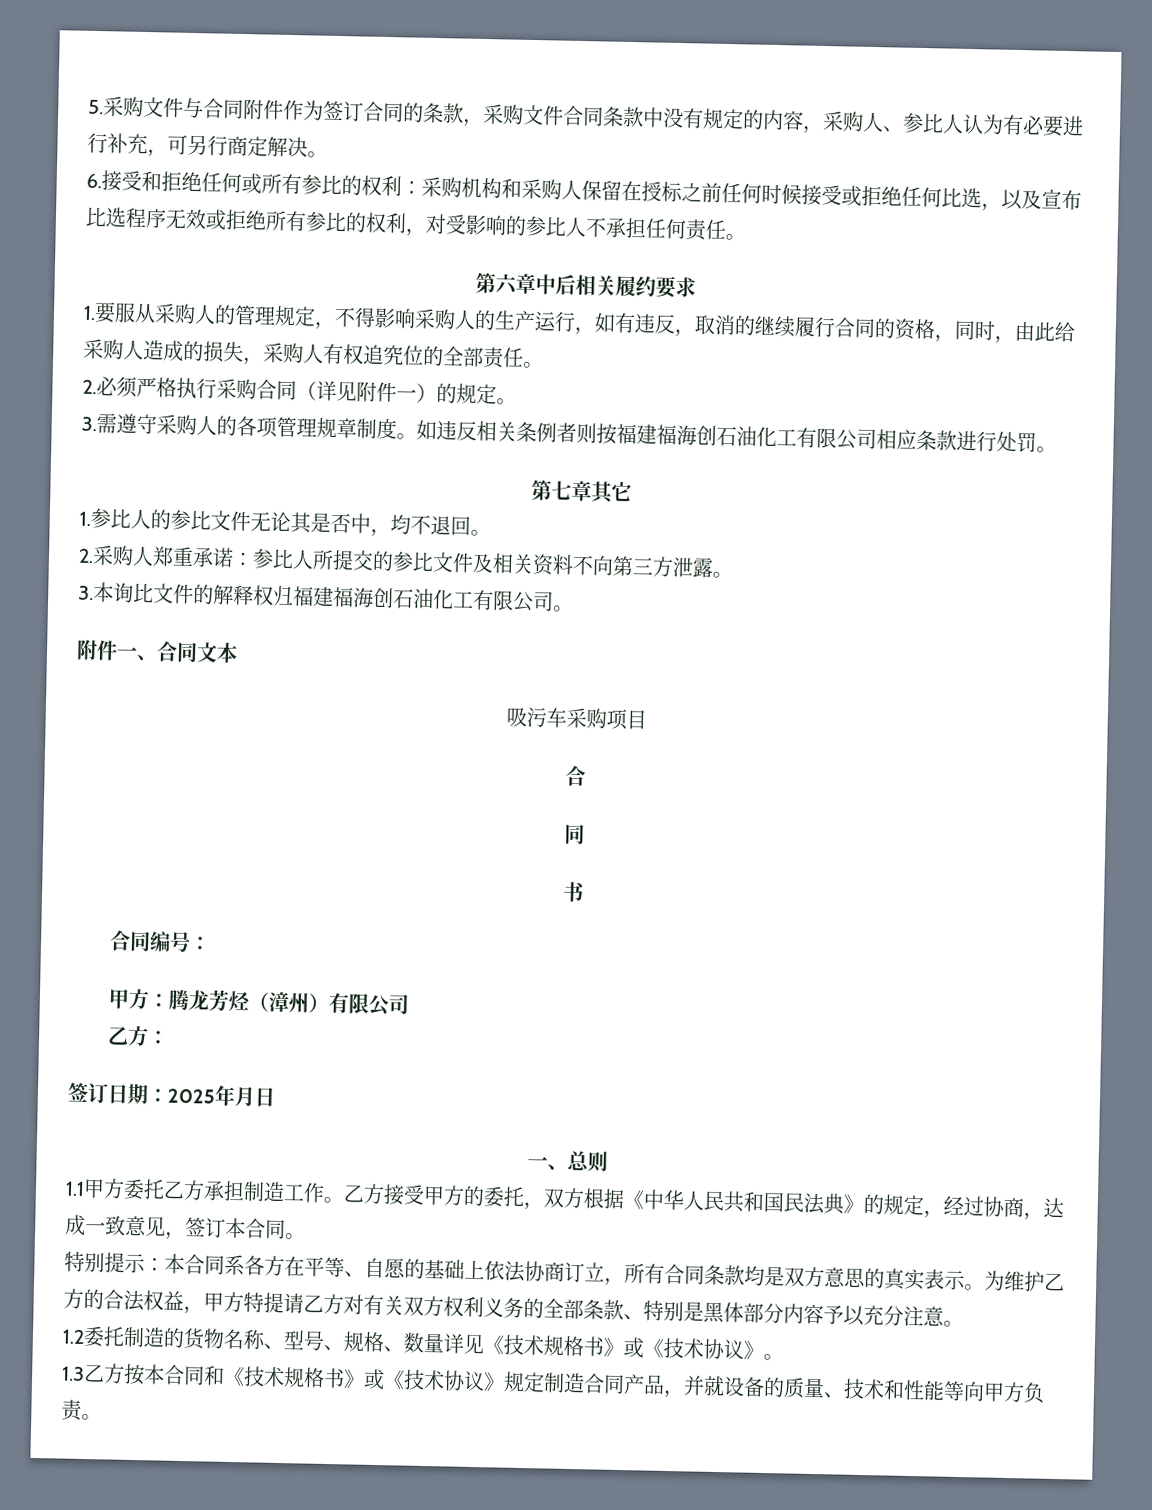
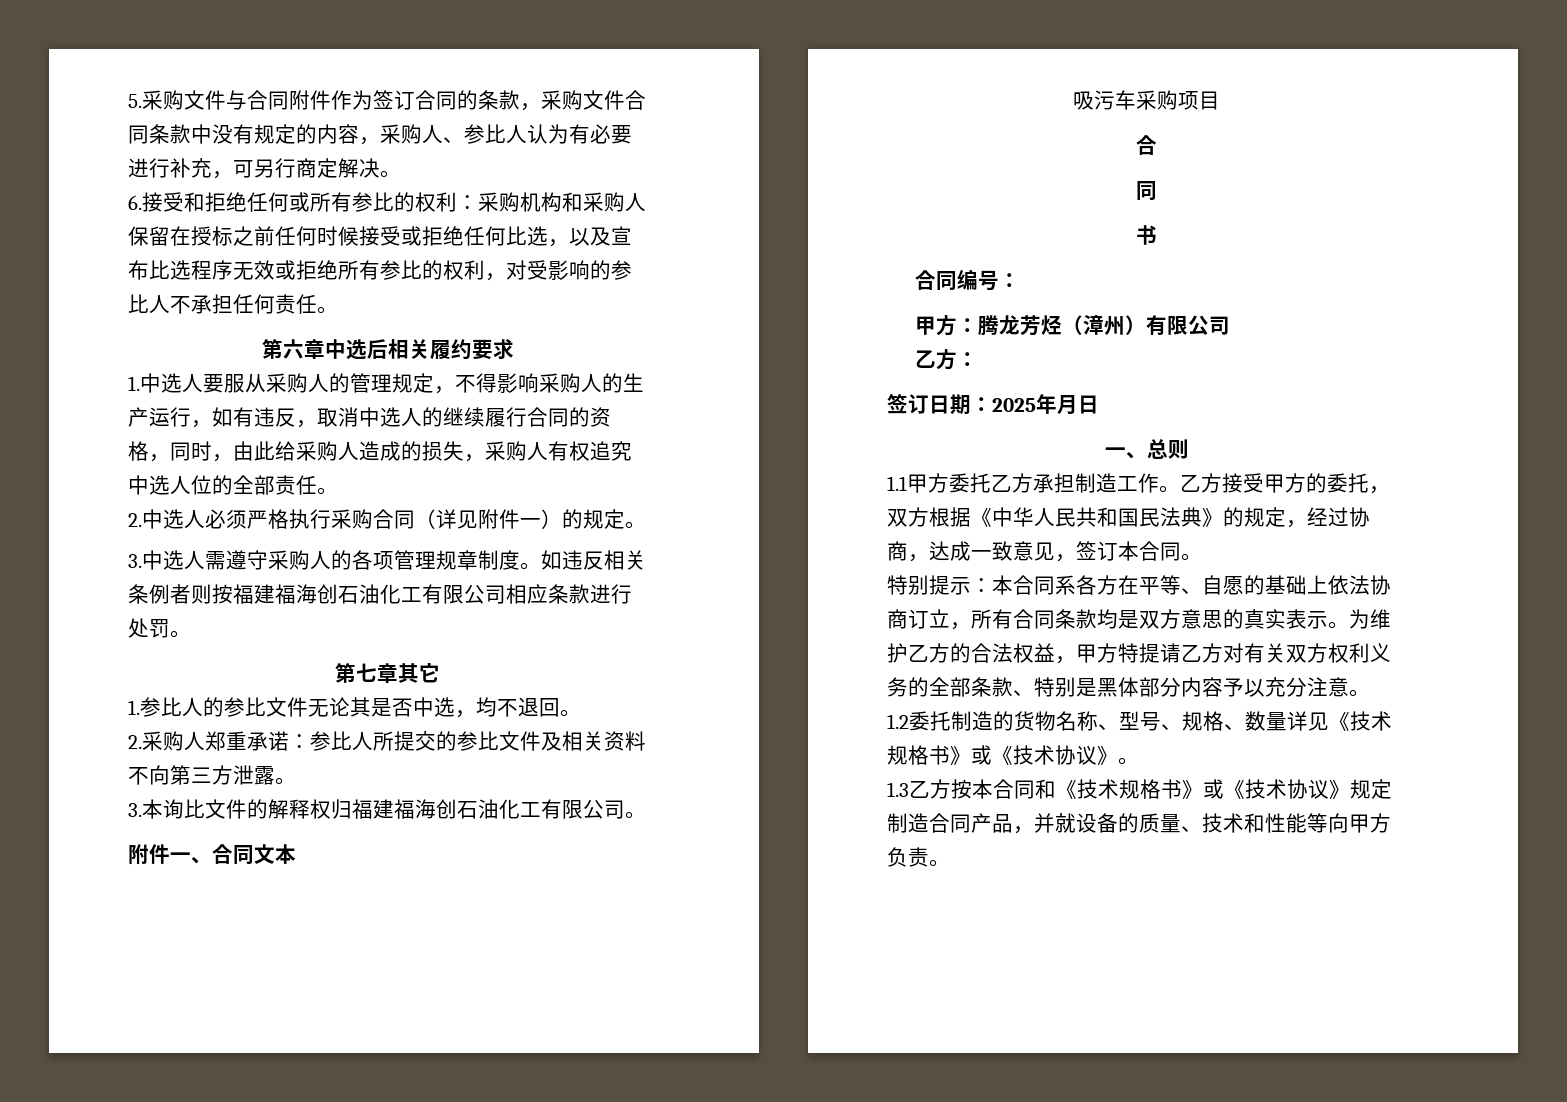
(556, 284) none -> [345,339,367,360] 选
(96, 312) none -> [140,373,203,393] 中选人
(736, 325) none -> [359,407,422,427] 中选人
(404, 355) none -> [128,475,191,495] 中选人
(97, 387) none -> [142,509,205,529] 中选人
(97, 424) none -> [142,550,205,570] 中选人
(371, 523) none -> [434,697,455,717] 选

